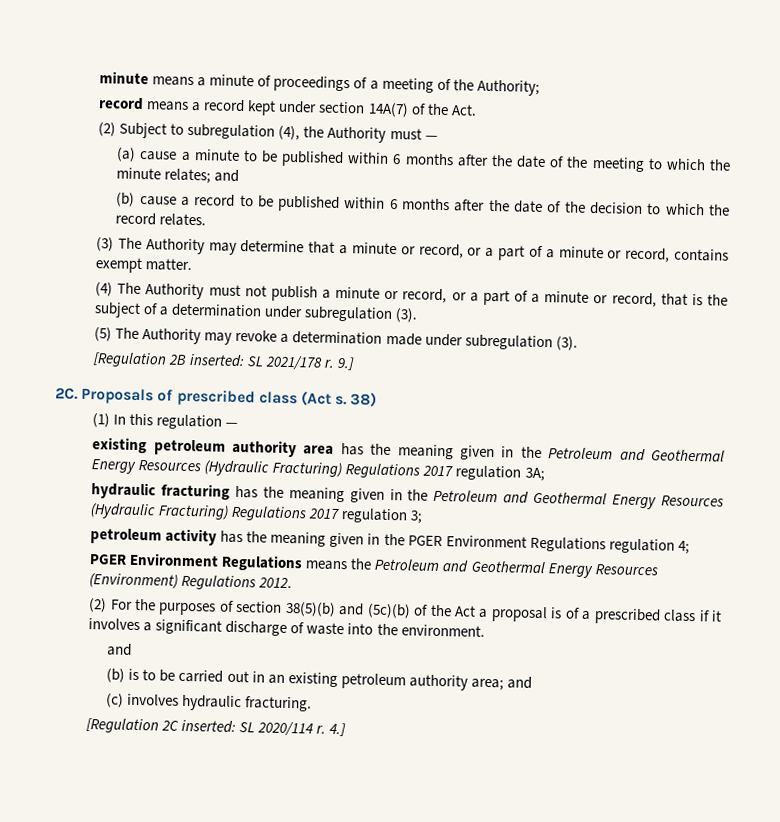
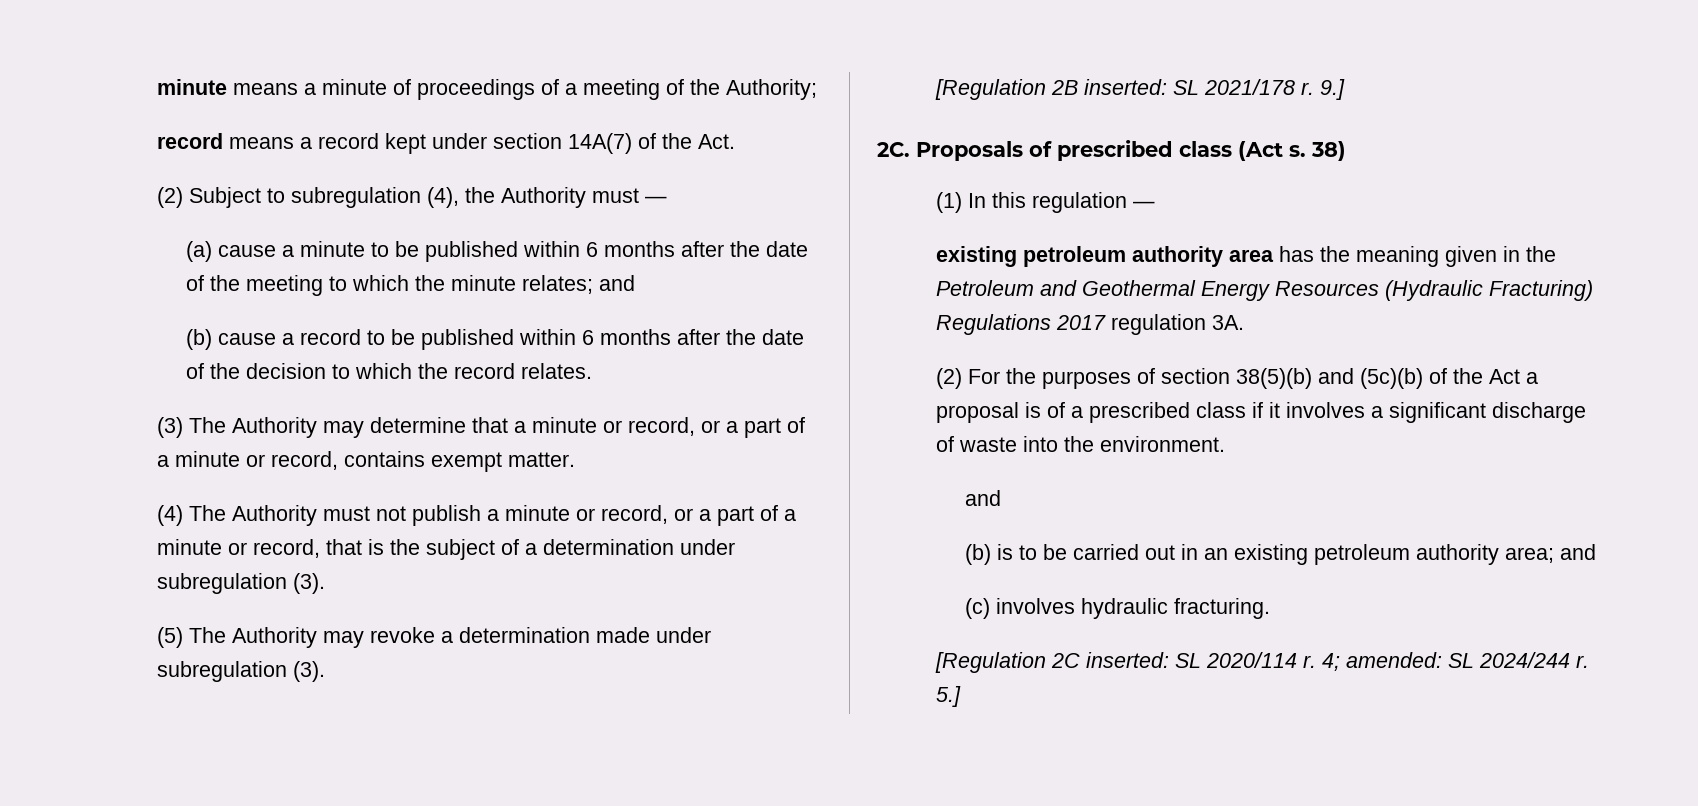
[524,467,545,482] [91,482,724,510] [90,503,424,524] [90,528,690,554] [89,552,658,579] [89,573,293,591] 3A; // hydraulic fracturing has the meaning given in the Petroleum and Geothermal Energy Resources (Hydraulic Fracturing) Regulations 2017 regulation 3; // petroleum activity has the meaning given in the PGER Environment Regulations regulation 4; // PGER Environment Regulations means the Petroleum and Geothermal Energy Resources (Environment) Regulations 2012. -> [1211,315,1244,330] 3A.
[329,722,347,737] 4.] -> [1321,652,1589,671] [935,686,961,707] 4; amended: SL 2024/244 r. 5.]

